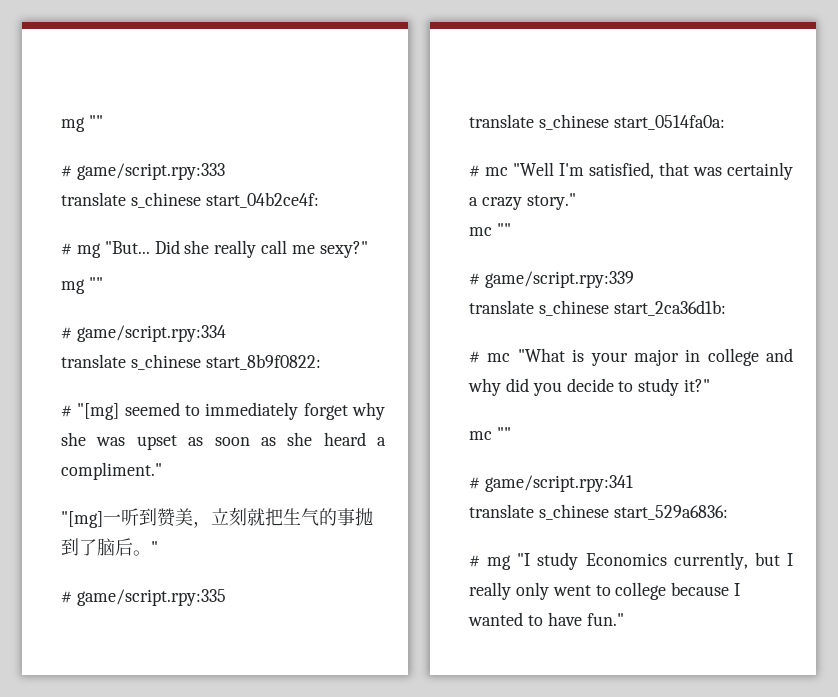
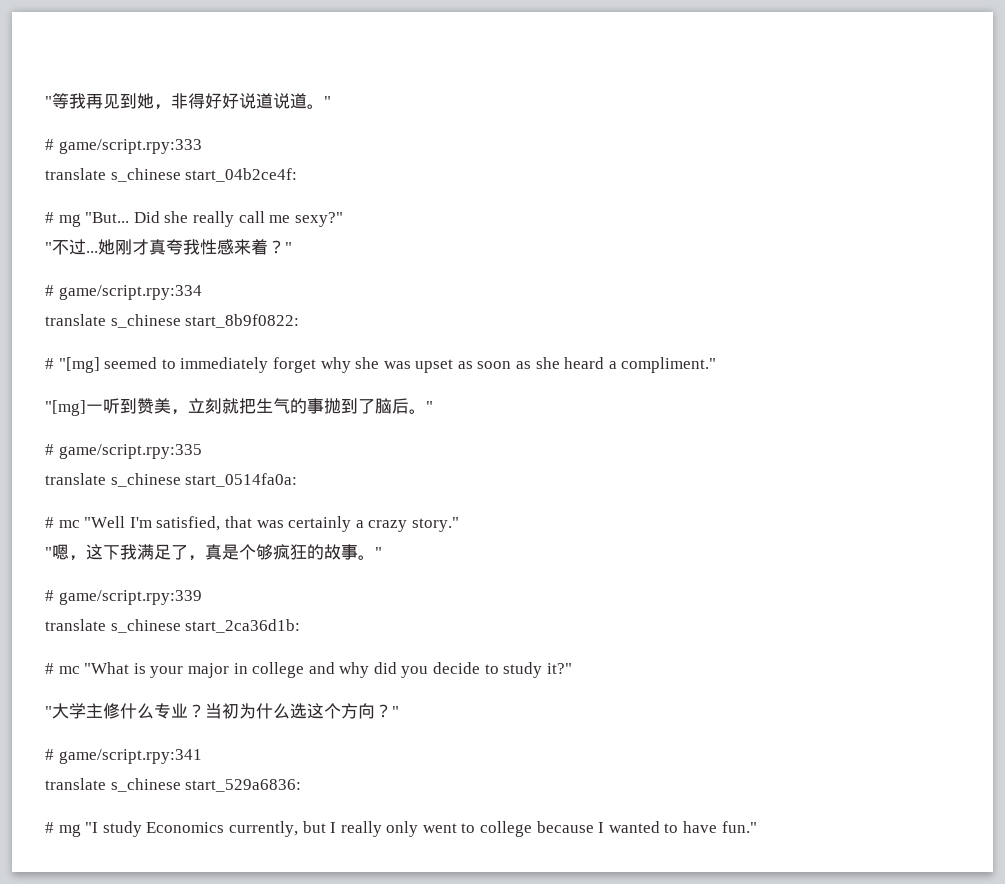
[61,115,103,132] mg "" -> [45,93,331,110] "等我再见到她，非得好好说道说道。"
[61,277,103,294] mg "" -> [45,239,292,255] "不过...她刚才真夸我性感来着？"
[469,223,511,236] mc "" -> [45,544,382,561] "嗯，这下我满足了，真是个够疯狂的故事。"
[469,427,511,440] mc "" -> [45,703,399,719] "大学主修什么专业？当初为什么选这个方向？"

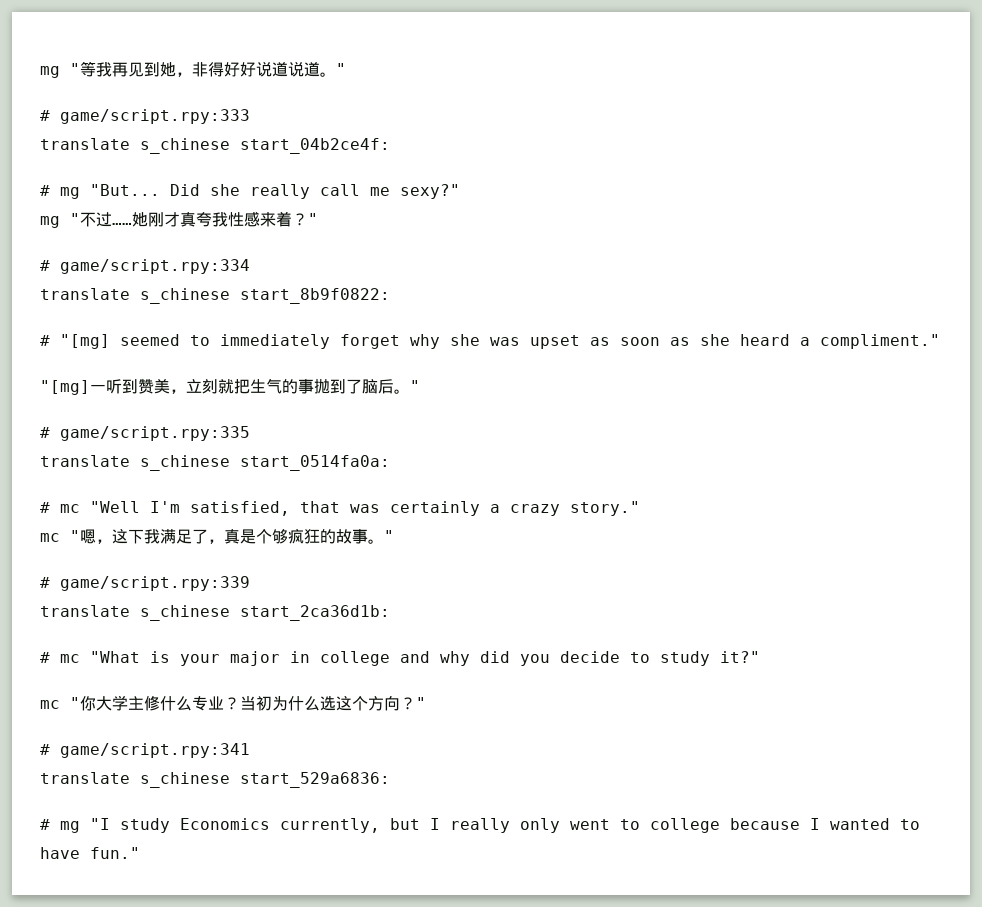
(45, 101) none -> [40,66,60,78] mg
(343, 219) none -> [40,216,60,228] mg
[86,251,98,253] ... -> [112,223,132,225] ……
(459, 524) none -> [40,533,60,542] mc
[45,706,52,717] " -> [40,696,96,711] mc "你

